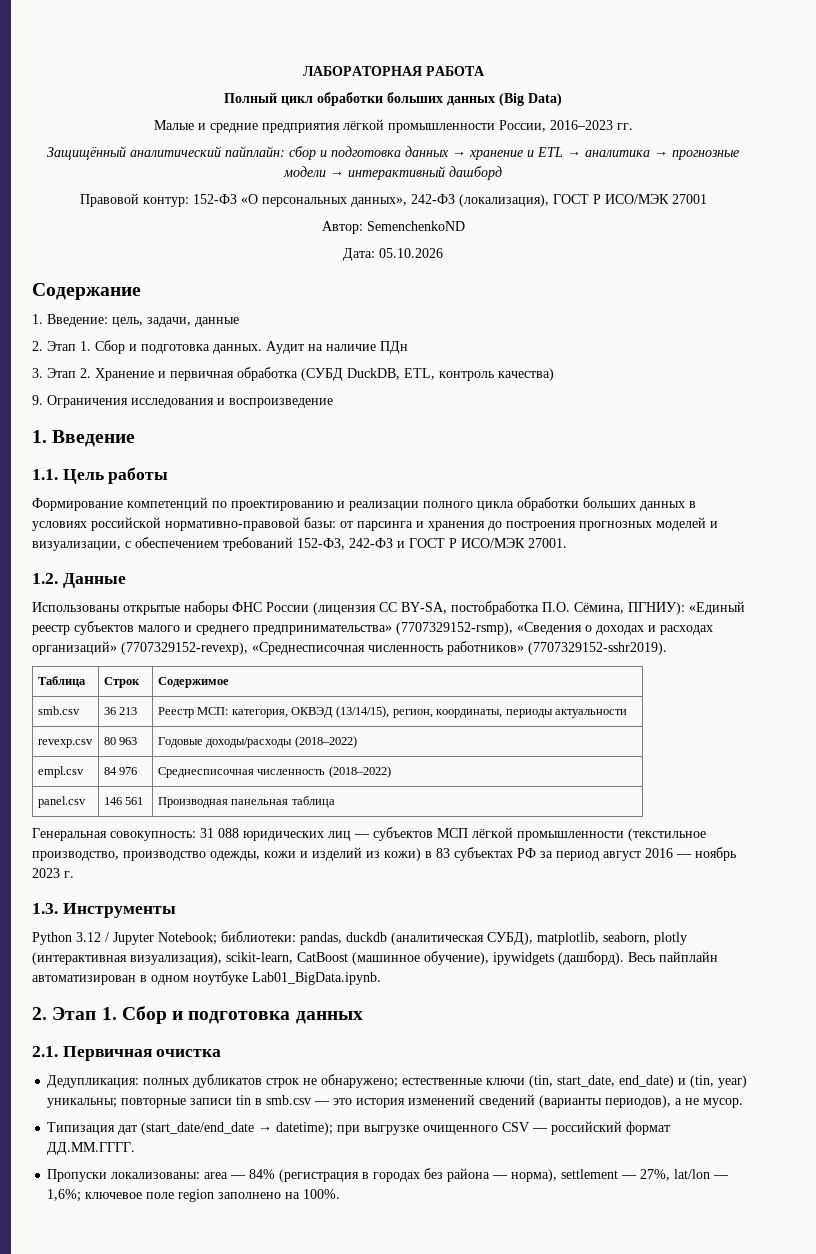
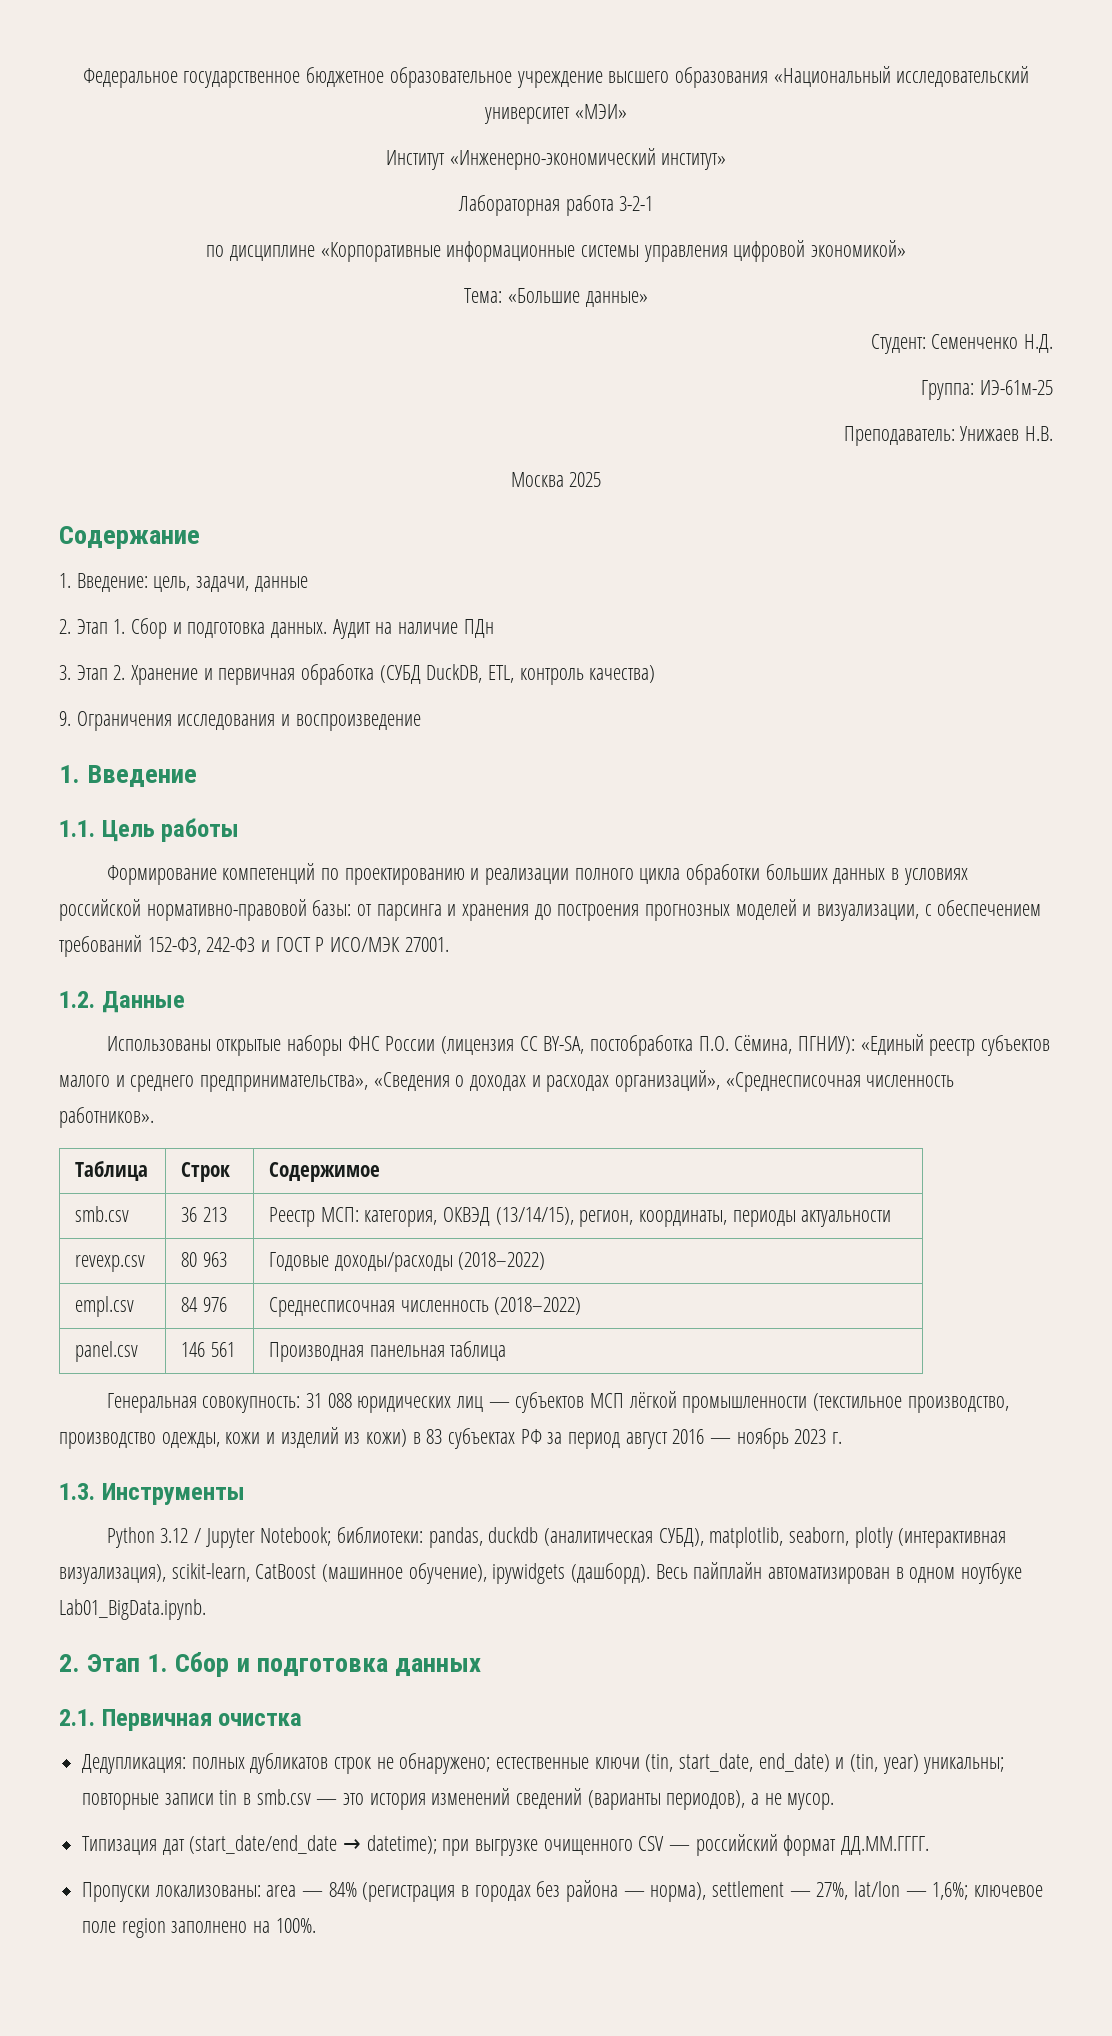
[302,66,485,76] [224,92,562,106] [153,119,633,133] [47,146,739,160] [283,166,502,180] [79,193,707,207] [321,221,465,234] [343,248,443,261] ЛАБОРАТОРНАЯ РАБОТА // Полный цикл обработки больших данных (Big Data) // Малые и средние предприятия лёгкой промышленности России, 2016–2023 гг. // Защищённый аналитический пайплайн: сбор и подготовка данных → хранение и ETL → аналитика → прогнозные модели → интерактивный дашборд // Правовой контур: 152-ФЗ «О персональных данных», 242-ФЗ (локализация), ГОСТ Р ИСО/МЭК 27001 // Автор: SemenchenkoND // Дата: 05.10.2026 -> [82,66,1030,88] [484,104,627,124] [385,148,727,170] [457,195,654,216] [206,240,906,262] [464,288,648,307] [870,334,1053,354] [921,380,1053,400] [843,426,1053,446] [510,472,602,487] Федеральное государственное бюджетное образовательное учреждение высшего образования «Национальный исследовательский университет «МЭИ» // Институт «Инженерно-экономический институт» // Лабораторная работа 3-2-1 // по дисциплине «Корпоративные информационные системы управления цифровой экономикой» // Тема: «Большие данные» // Студент: Семенченко Н.Д. // Группа: ИЭ-61м-25 // Преподаватель: Унижаев Н.В. // Москва 2025
[253,622,513,635] предпринимательства» (7707329152-rsmp), -> [200,1075,369,1092] предпринимательства»,
[32,641,667,655] организаций» (7707329152-revexp), «Среднесписочная численность работников» (7707329152-sshr2019). -> [615,1070,955,1092] [59,1107,154,1128] организаций», «Среднесписочная численность работников».

